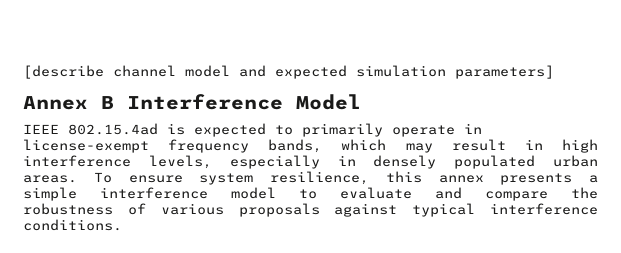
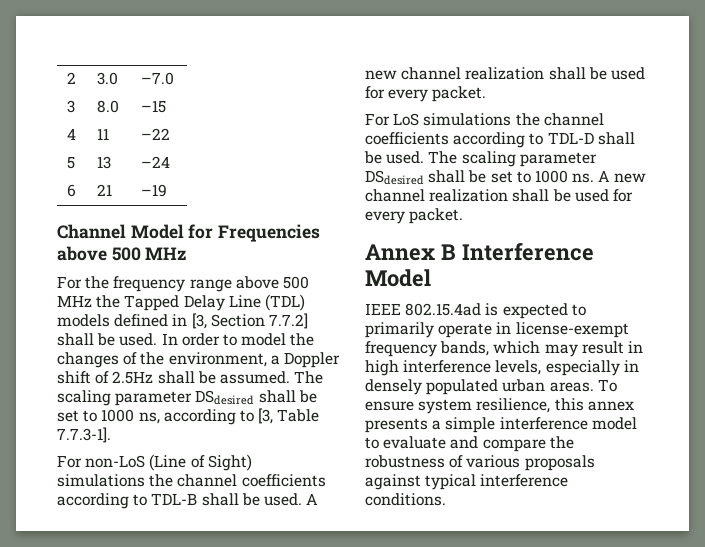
[23,65,554,79] [describe channel model and expected simulation parameters] -> [67,72,77,84] [97,72,119,85] [141,72,175,85] [67,100,76,113] [97,100,120,113] [141,100,167,113] [67,128,77,140] [97,128,110,140] [141,128,171,140] [67,156,76,169] [97,156,112,169] [141,156,171,168] [67,184,77,197] [97,184,113,196] [141,184,168,197] [57,224,321,242] [57,246,187,261] [57,276,309,292] [57,294,305,311] [57,313,308,329] [57,333,315,346] [57,352,340,368] [57,371,324,384] [57,390,317,406] [57,408,320,425] [57,427,111,443] [57,454,252,471] [57,474,326,487] [57,493,319,509] [365,67,645,80] [365,86,487,102] [365,113,604,126] [365,132,635,148] [364,151,597,167] [365,170,647,185] [365,189,633,202] [365,208,464,224] 2 | 3.0 | –7.0 // 3 | 8.0 | –15 // 4 | 11 | –22 // 5 | 13 | –24 // 6 | 21 | –19 // Channel Model for Frequencies above 500 MHz // For the frequency range above 500 MHz the Tapped Delay Line (TDL) models defined in [3, Section 7.7.2] shall be used. In order to model the changes of the environment, a Doppler shift of 2.5Hz shall be assumed. The scaling parameter DSdesired shall be set to 1000 ns, according to [3, Table 7.7.3-1]. // For non-LoS (Line of Sight) simulations the channel coefficients according to TDL-B shall be used. A new channel realization shall be used for every packet. // For LoS simulations the channel coefficients according to TDL-D shall be used. The scaling parameter DSdesired shall be set to 1000 ns. A new channel realization shall be used for every packet.

